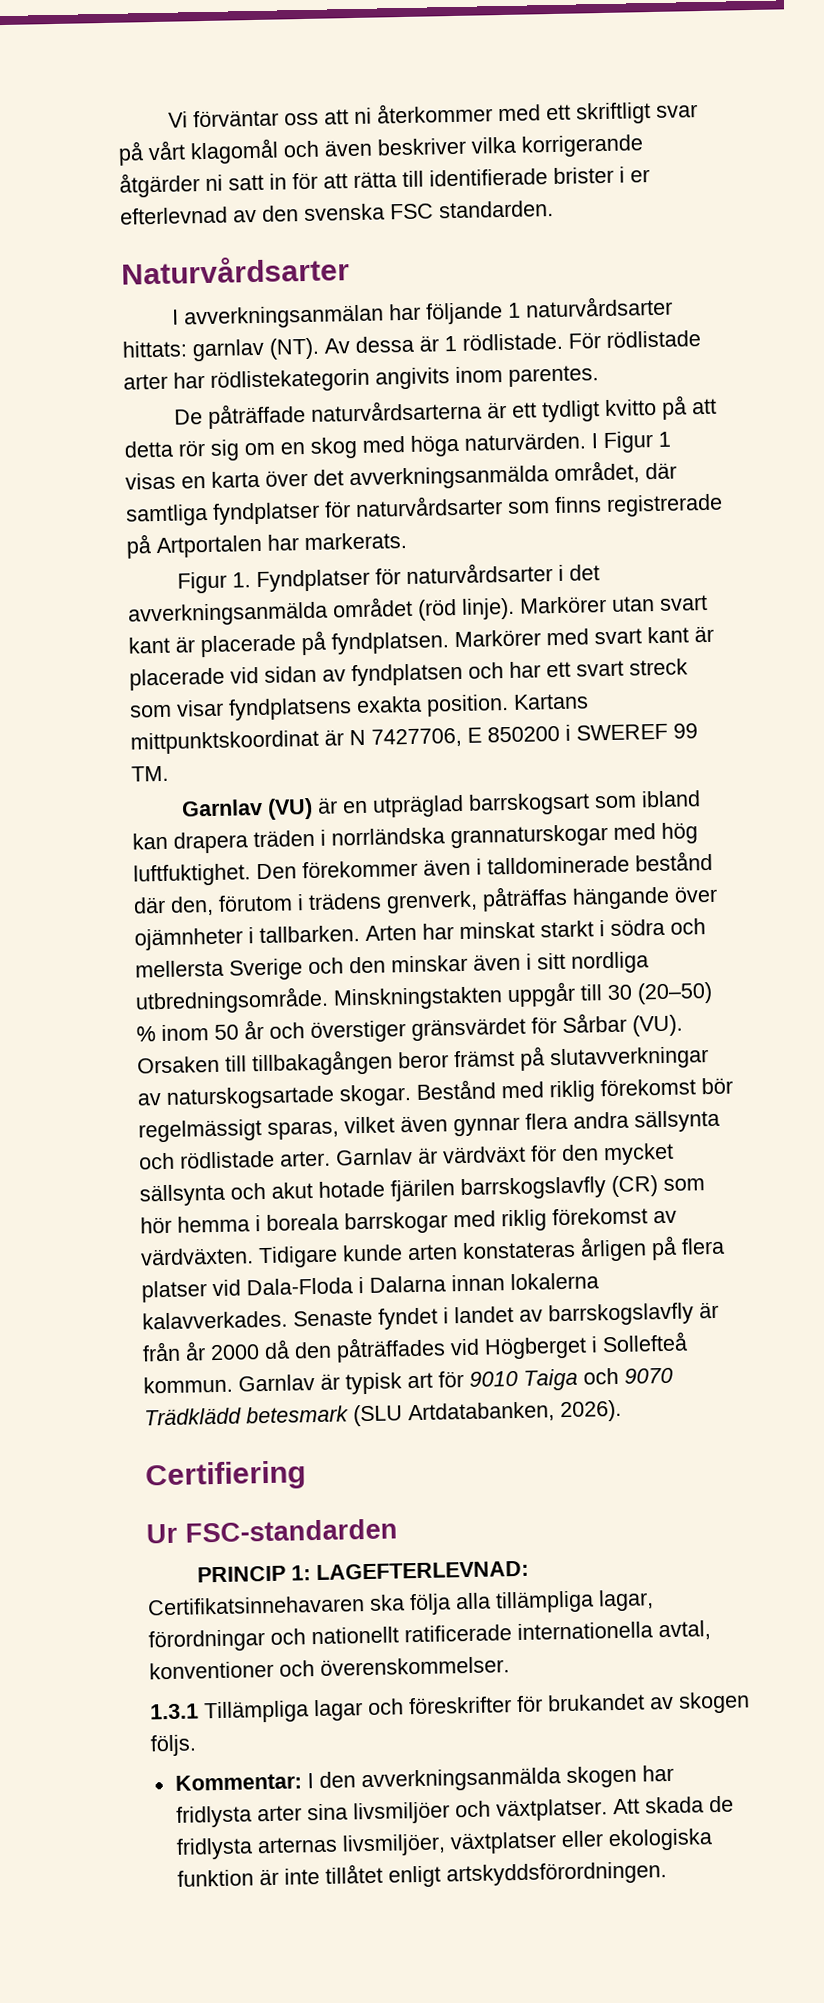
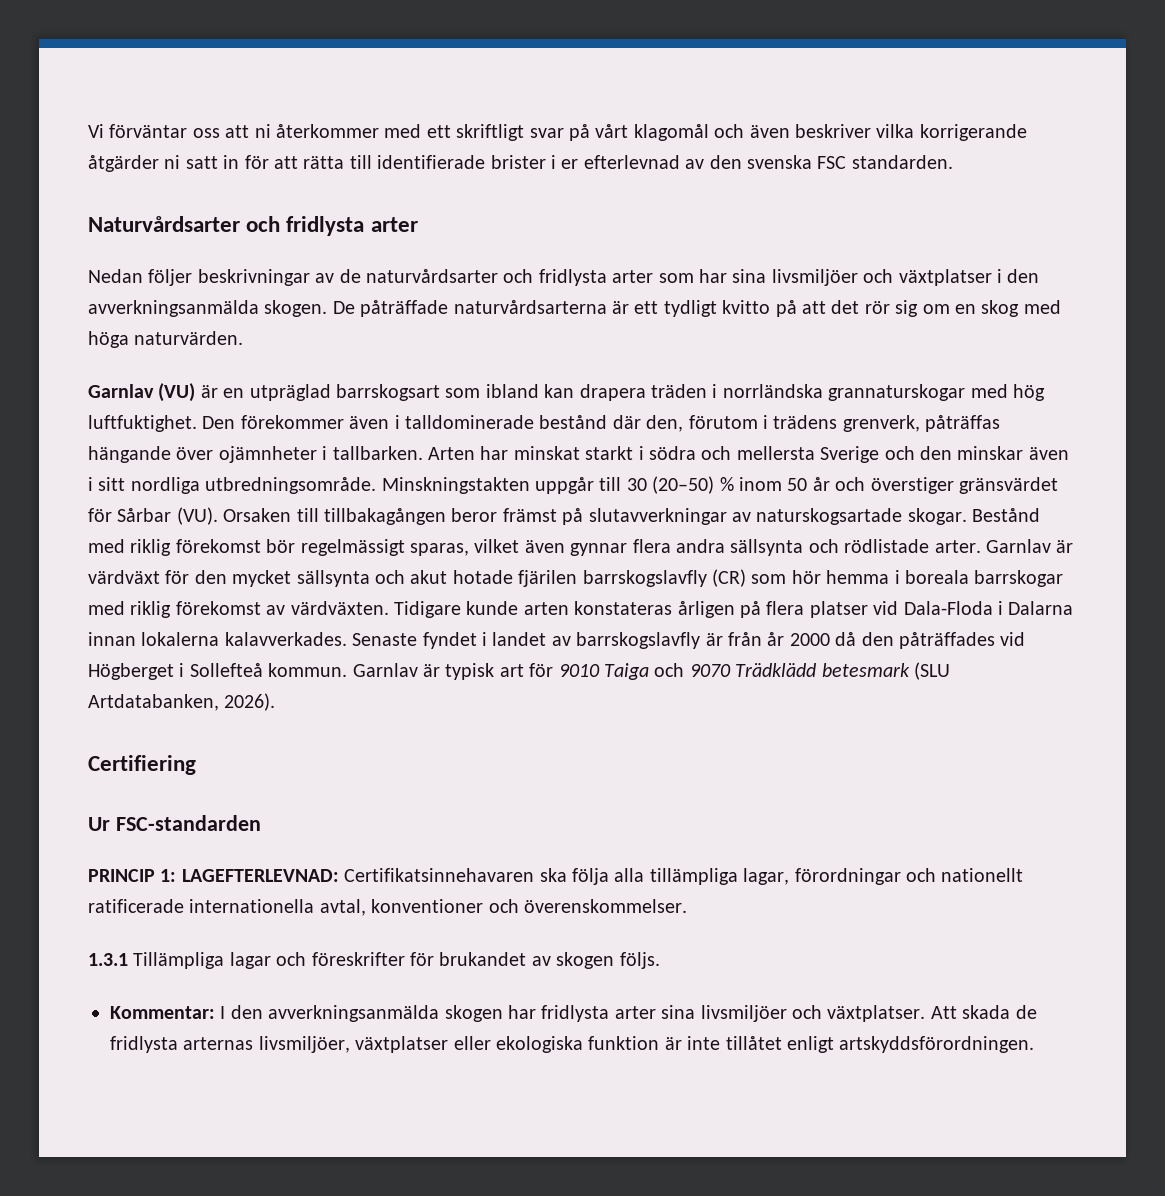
[171,295,673,330] [122,330,701,362] [123,365,599,393] // I avverkningsanmälan har följande 1 naturvårdsarter hittats: garnlav (NT). Av dessa är 1 rödlistade. För rödlistade arter har rödlistekategorin angivits inom parentes. // -> [246,216,418,236] [88,269,1040,286] [88,300,328,317] och fridlysta arter // Nedan följer beskrivningar av de naturvårdsarter och fridlysta arter som har sina livsmiljöer och växtplatser i den avverkningsanmälda skogen.
[124,440,174,458] detta -> [831,300,860,314] det
[591,431,671,454] [125,460,677,491] [125,493,723,527] [126,532,407,559] [176,562,600,594] [127,594,708,627] [128,625,714,658] [129,658,688,691] [130,693,589,721] [130,723,698,755] [131,765,169,782] I Figur 1 visas en karta över det avverkningsanmälda området, där samtliga fyndplatser för naturvårdsarter som finns registrerade på Artportalen har markerats. // Figur 1. Fyndplatser för naturvårdsarter i det avverkningsanmälda området (röd linje). Markörer utan svart kant är placerade på fyndplatsen. Markörer med svart kant är placerade vid sidan av fyndplatsen och har ett svart streck som visar fyndplatsens exakta position. Kartans mittpunktskoordinat är N 7427706, E 850200 i SWEREF 99 TM. -> (244, 338) none

